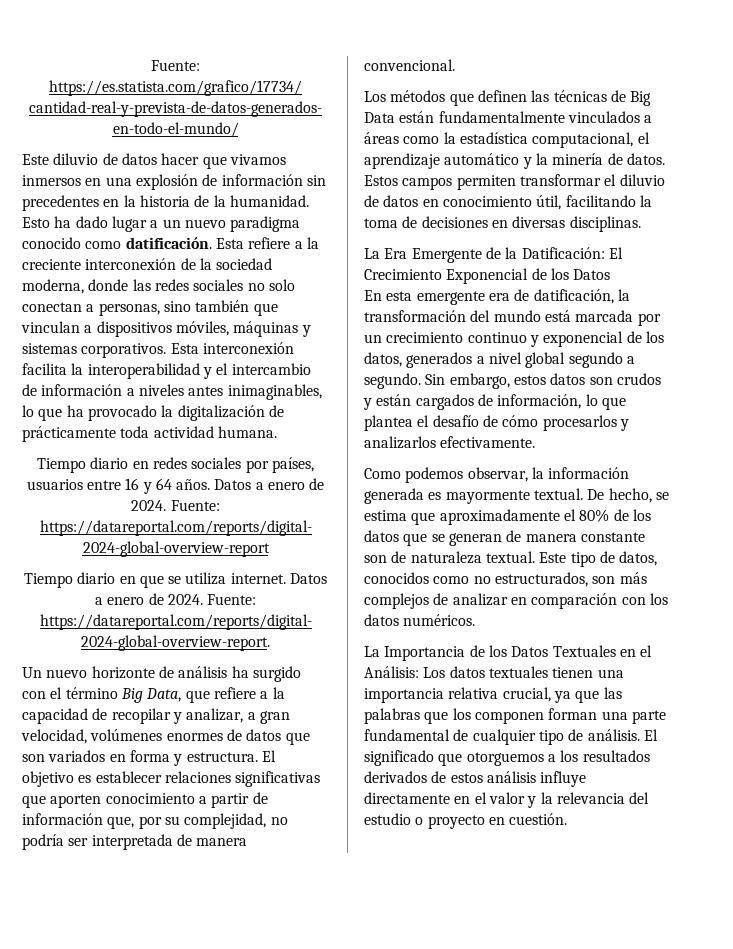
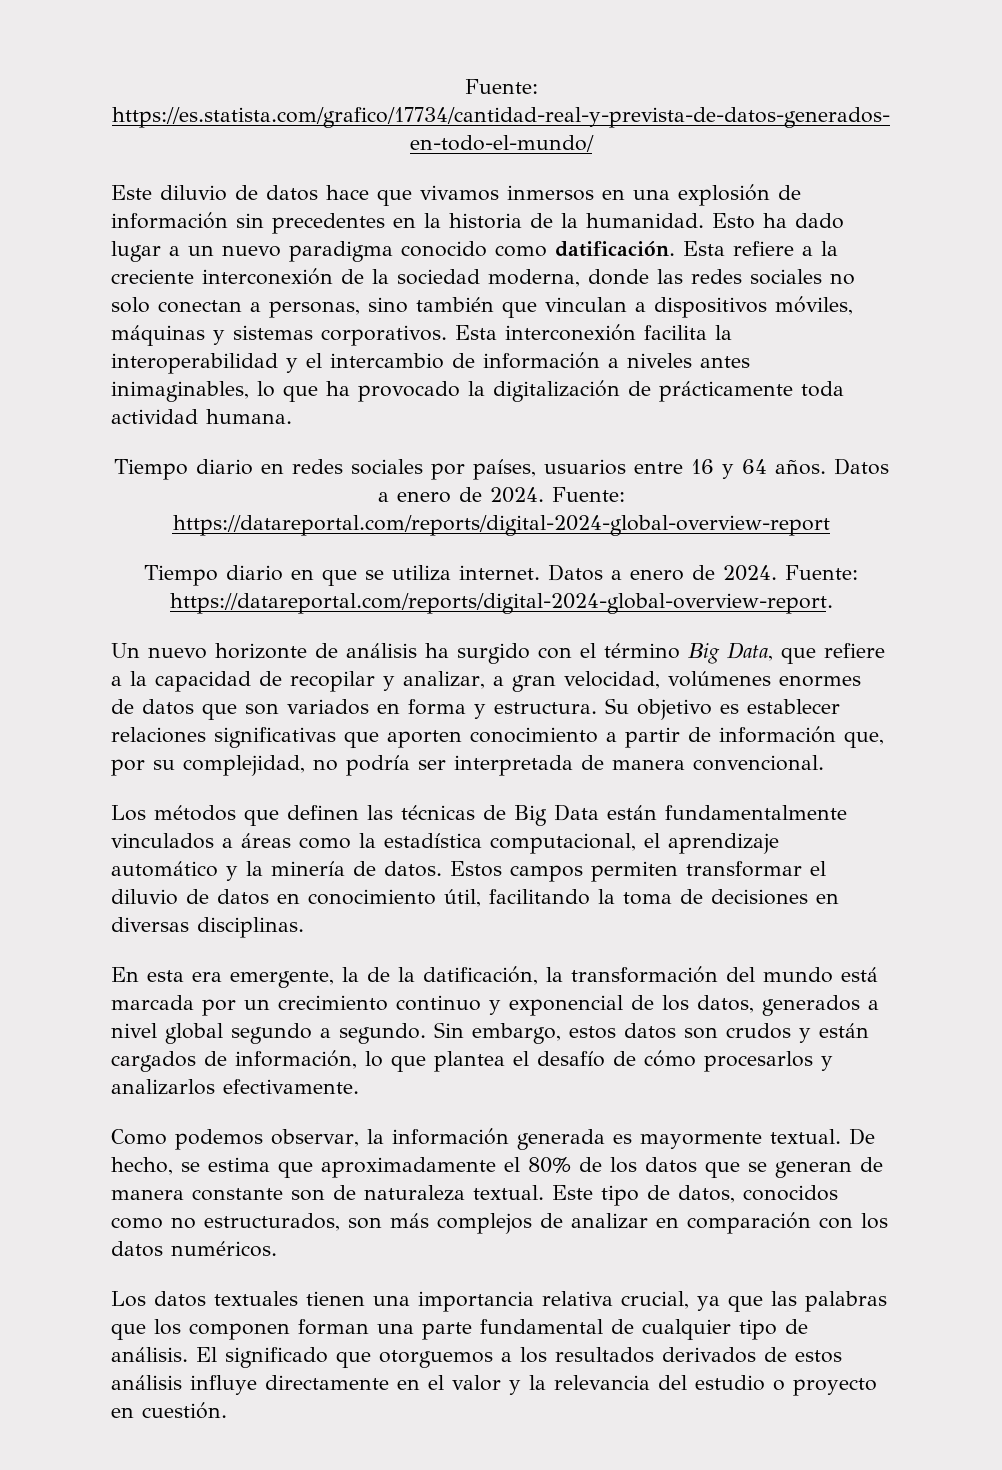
[161,153,200,165] hacer -> [326,185,369,200] hace
[261,750,276,762] El -> [605,698,629,714] Su
[364,247,623,263] [364,268,611,284] [364,289,530,305] La Era Emergente de la Datificación: El Crecimiento Exponencial de los Datos // En esta emergente era de -> [111,967,415,988] En esta era emergente, la de la
[364,645,653,661] [364,666,419,678] La Importancia de los Datos Textuales en el Análisis: -> (277, 1249) none

